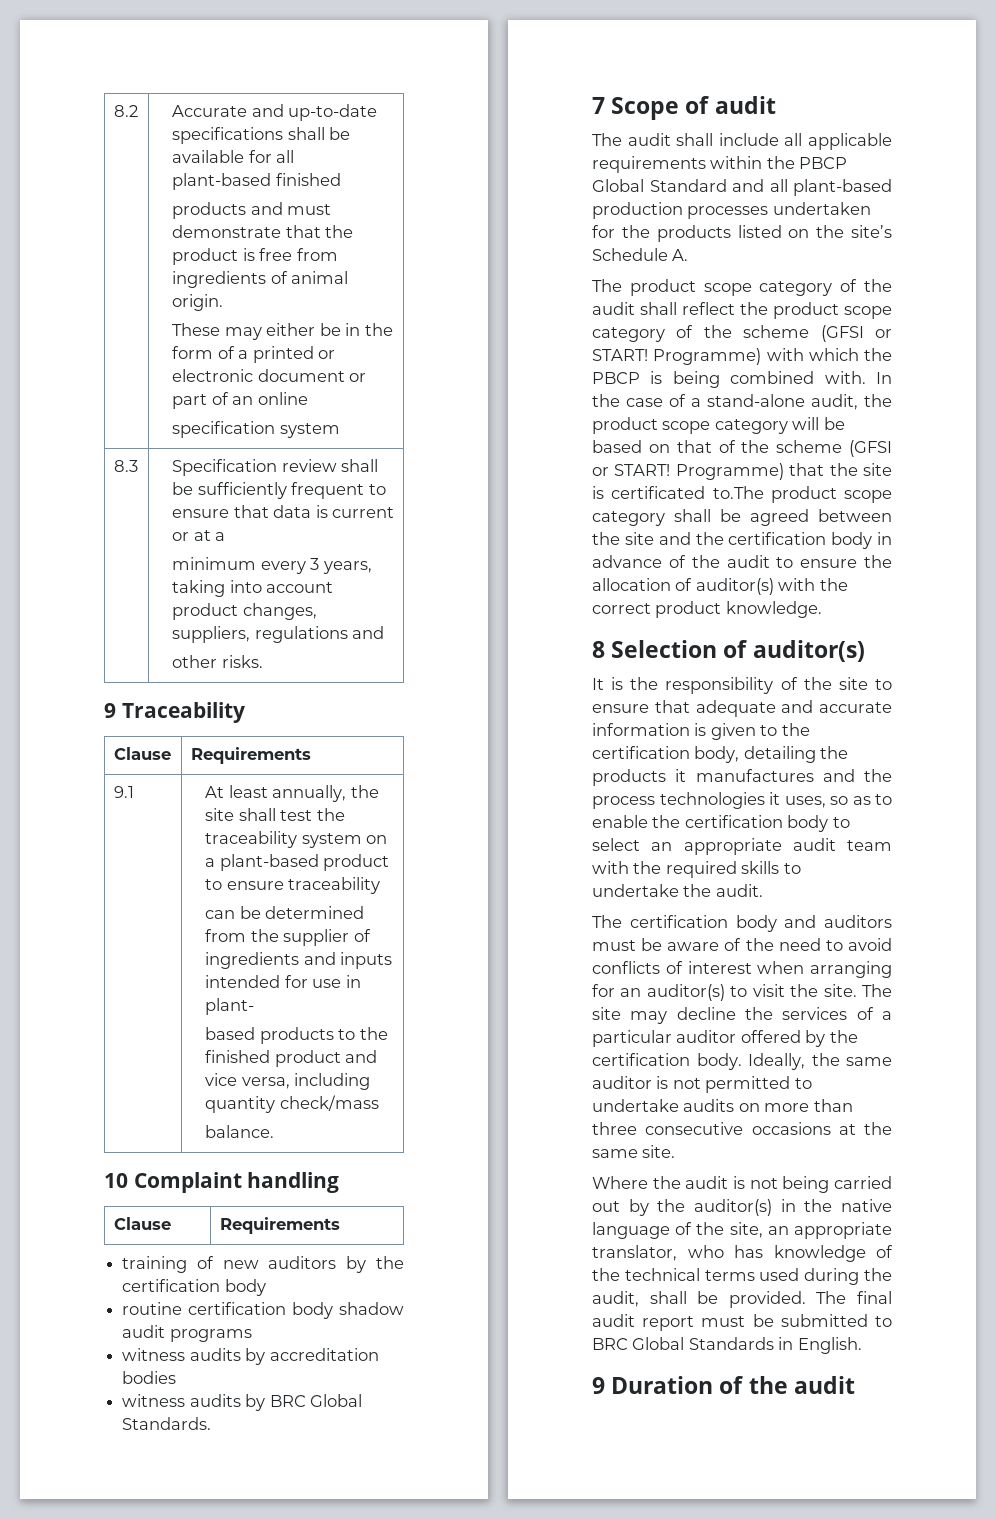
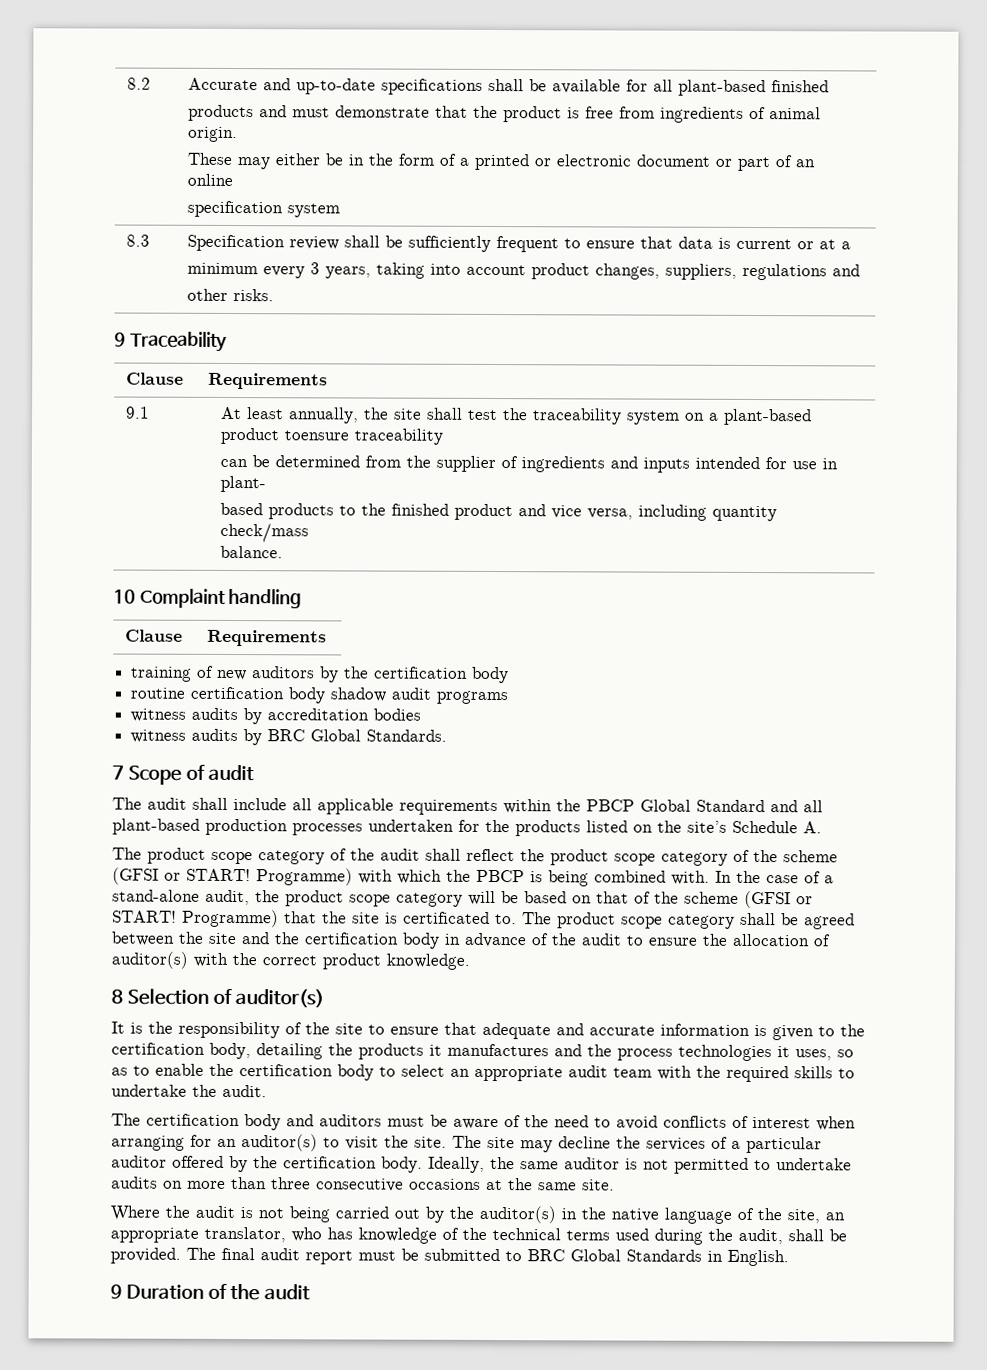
[205,879,284,890] to ensure -> [283,430,349,441] toensure
[712,486,764,499] to.The -> [495,912,552,925] to. The

